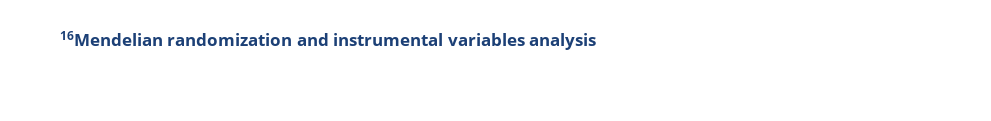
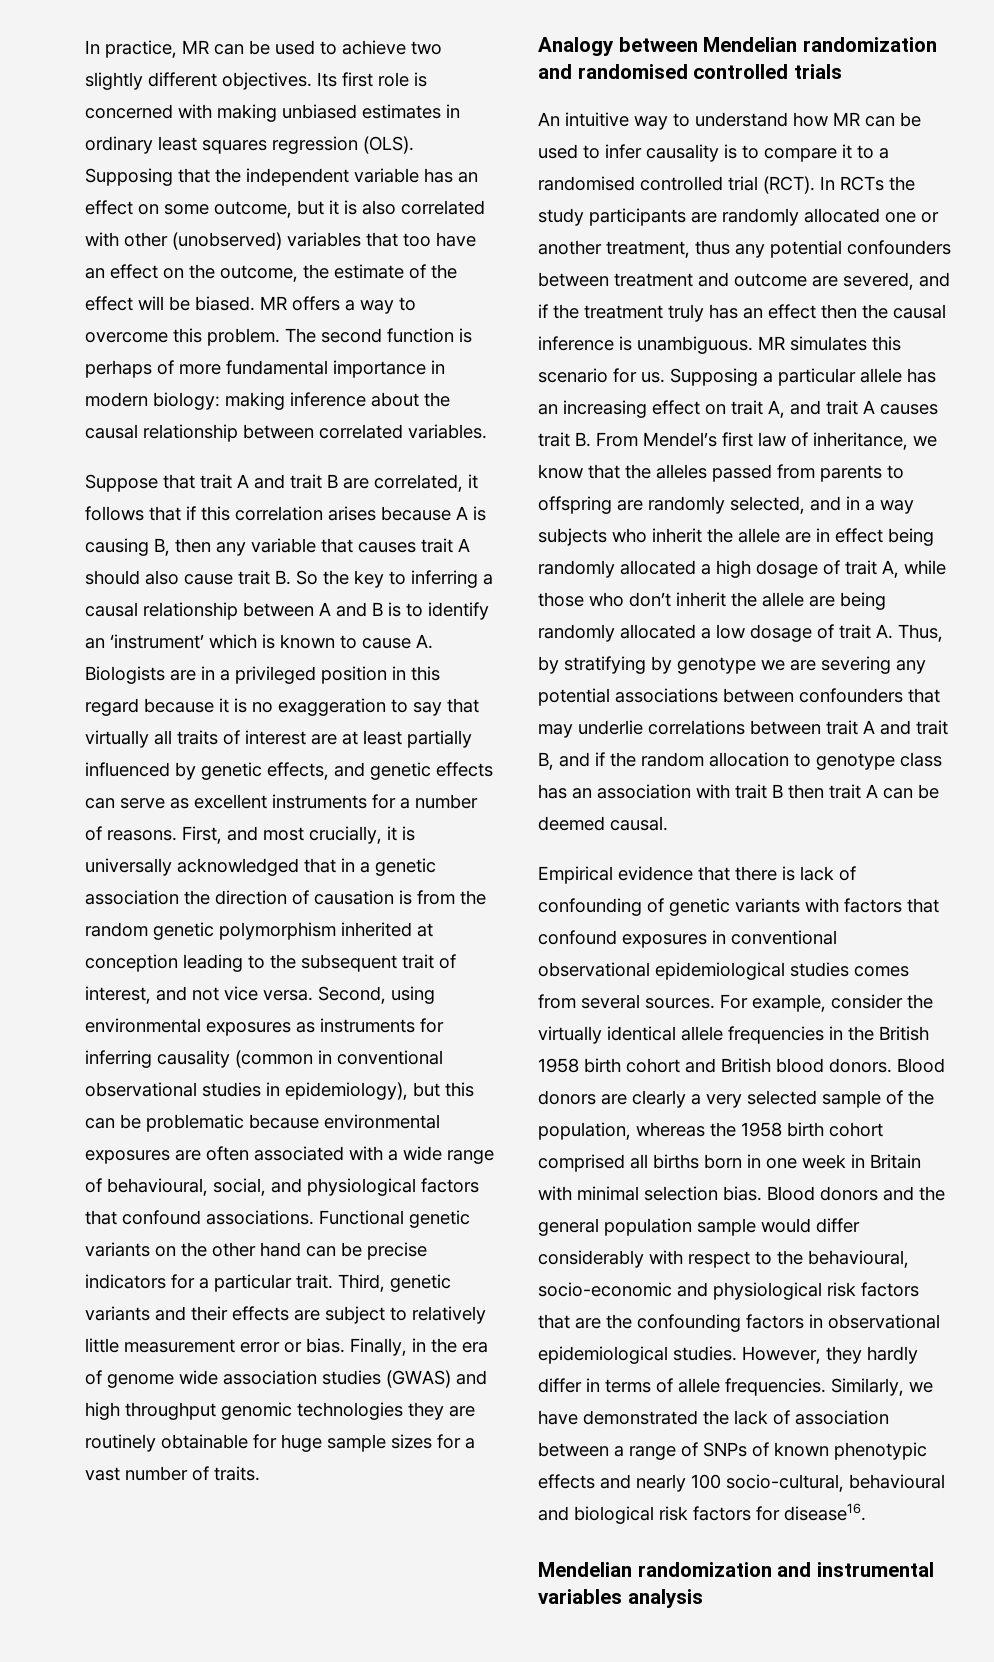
[60,31,163,46] 16Mendelian -> [85,40,442,58] [85,72,427,90] [85,104,460,122] [85,136,414,154] [85,168,478,186] [85,200,485,218] [85,232,476,250] [85,264,457,282] [85,296,416,314] [85,328,472,346] [85,360,445,378] [85,392,450,410] [85,424,487,442] [85,474,478,492] [85,506,486,521] [85,538,470,556] [85,570,493,588] [85,602,489,620] [85,634,433,649] [85,666,440,684] [85,698,479,716] [85,730,472,748] [85,762,493,780] [85,794,478,809] [85,826,415,844] [85,858,436,876] [85,890,486,905] [85,922,433,940] [85,954,456,972] [85,986,435,1004] [85,1018,444,1036] [85,1050,443,1068] [85,1082,474,1100] [85,1114,440,1132] [85,1146,494,1164] [85,1178,479,1196] [85,1210,470,1228] [85,1242,427,1260] [85,1274,451,1292] [85,1306,486,1324] [85,1338,488,1356] [85,1370,487,1388] [85,1402,475,1420] [85,1434,475,1452] [85,1466,260,1481] [538,37,937,56] [538,64,842,79] [538,112,921,130] [538,144,889,162] [538,176,915,194] [538,208,939,226] [538,240,951,258] [538,272,950,290] [538,304,946,322] [538,336,901,354] [538,368,936,386] [538,400,938,418] [538,432,937,450] [538,464,904,482] [538,496,914,514] [538,528,934,546] [538,560,946,578] [538,592,886,610] [538,624,943,642] [538,656,926,674] [538,688,940,706] [538,720,948,738] [538,752,942,770] [538,784,939,799] [538,816,668,831] [538,866,856,884] [538,898,939,916] [538,930,837,948] [538,962,909,980] [538,994,933,1012] [538,1026,929,1044] [538,1058,945,1073] [538,1090,934,1108] [538,1122,883,1140] [538,1154,921,1172] [538,1186,945,1201] [538,1218,860,1236] [538,1250,909,1268] [538,1282,919,1300] [538,1314,940,1332] [538,1346,918,1364] [538,1378,933,1396] [538,1410,889,1425] [538,1442,927,1460] [538,1474,945,1492] [538,1503,866,1524] [538,1562,632,1577] In practice, MR can be used to achieve two slightly different objectives. Its first role is concerned with making unbiased estimates in ordinary least squares regression (OLS). Supposing that the independent variable has an effect on some outcome, but it is also correlated with other (unobserved) variables that too have an effect on the outcome, the estimate of the effect will be biased. MR offers a way to overcome this problem. The second function is perhaps of more fundamental importance in modern biology: making inference about the causal relationship between correlated variables. // Suppose that trait A and trait B are correlated, it follows that if this correlation arises because A is causing B, then any variable that causes trait A should also cause trait B. So the key to inferring a causal relationship between A and B is to identify an ‘instrument’ which is known to cause A. Biologists are in a privileged position in this regard because it is no exaggeration to say that virtually all traits of interest are at least partially influenced by genetic effects, and genetic effects can serve as excellent instruments for a number of reasons. First, and most crucially, it is universally acknowledged that in a genetic association the direction of causation is from the random genetic polymorphism inherited at conception leading to the subsequent trait of interest, and not vice versa. Second, using environmental exposures as instruments for inferring causality (common in conventional observational studies in epidemiology), but this can be problematic because environmental exposures are often associated with a wide range of behavioural, social, and physiological factors that confound associations. Functional genetic variants on the other hand can be precise indicators for a particular trait. Third, genetic variants and their effects are subject to relatively little measurement error or bias. Finally, in the era of genome wide association studies (GWAS) and high throughput genomic technologies they are routinely obtainable for huge sample sizes for a vast number of traits. // Analogy between Mendelian randomization and randomised controlled trials // An intuitive way to understand how MR can be used to infer causality is to compare it to a randomised controlled trial (RCT). In RCTs the study participants are randomly allocated one or another treatment, thus any potential confounders between treatment and outcome are severed, and if the treatment truly has an effect then the causal inference is unambiguous. MR simulates this scenario for us. Supposing a particular allele has an increasing effect on trait A, and trait A causes trait B. From Mendel’s first law of inheritance, we know that the alleles passed from parents to offspring are randomly selected, and in a way subjects who inherit the allele are in effect being randomly allocated a high dosage of trait A, while those who don’t inherit the allele are being randomly allocated a low dosage of trait A. Thus, by stratifying by genotype we are severing any potential associations between confounders that may underlie correlations between trait A and trait B, and if the random allocation to genotype class has an association with trait B then trait A can be deemed causal. // Empirical evidence that there is lack of confounding of genetic variants with factors that confound exposures in conventional observational epidemiological studies comes from several sources. For example, consider the virtually identical allele frequencies in the British 1958 birth cohort and British blood donors. Blood donors are clearly a very selected sample of the population, whereas the 1958 birth cohort comprised all births born in one week in Britain with minimal selection bias. Blood donors and the general population sample would differ considerably with respect to the behavioural, socio-economic and physiological risk factors that are the confounding factors in observational epidemiological studies. However, they hardly differ in terms of allele frequencies. Similarly, we have demonstrated the lack of association between a range of SNPs of known phenotypic effects and nearly 100 socio-cultural, behavioural and biological risk factors for disease16. // Mendelian

